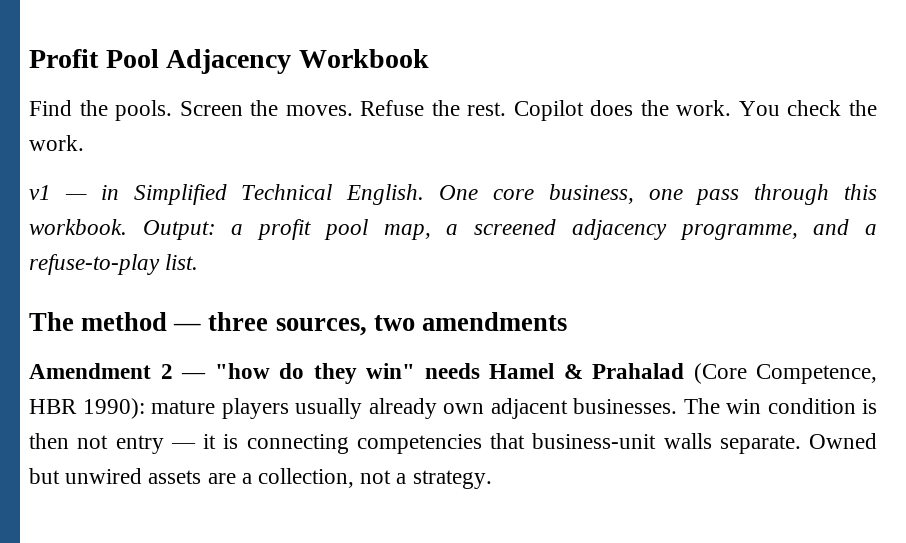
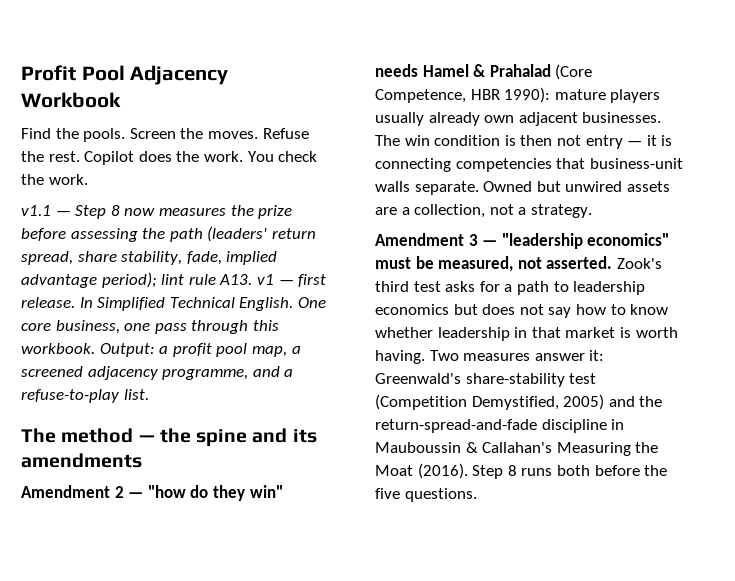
[29,185,119,200] v1 — in -> [21,205,293,219] [21,226,316,242] [21,251,278,265] [21,272,327,288] [21,297,93,308] v1.1 — Step 8 now measures the prize before assessing the path (leaders' return spread, share stability, fade, implied advantage period); lint rule A13. v1 — first release. In
[208,312,415,336] three sources, two -> [159,428,317,447] the spine and its
(492, 479) none -> [375,233,670,249] [375,256,662,272] [375,281,646,295] [375,304,669,318] [375,327,678,341] [375,350,605,364] [375,373,597,387] [375,394,663,410] [375,419,625,433] [375,442,659,456] [375,463,668,479] [375,488,477,502] // Amendment 3 — "leadership economics" must be measured, not asserted. Zook's third test asks for a path to leadership economics but does not say how to know whether leadership in that market is worth having. Two measures answer it: Greenwald's share-stability test (Competition Demystified, 2005) and the return-spread-and-fade discipline in Mauboussin & Callahan's Measuring the Moat (2016). Step 8 runs both before the five questions.

